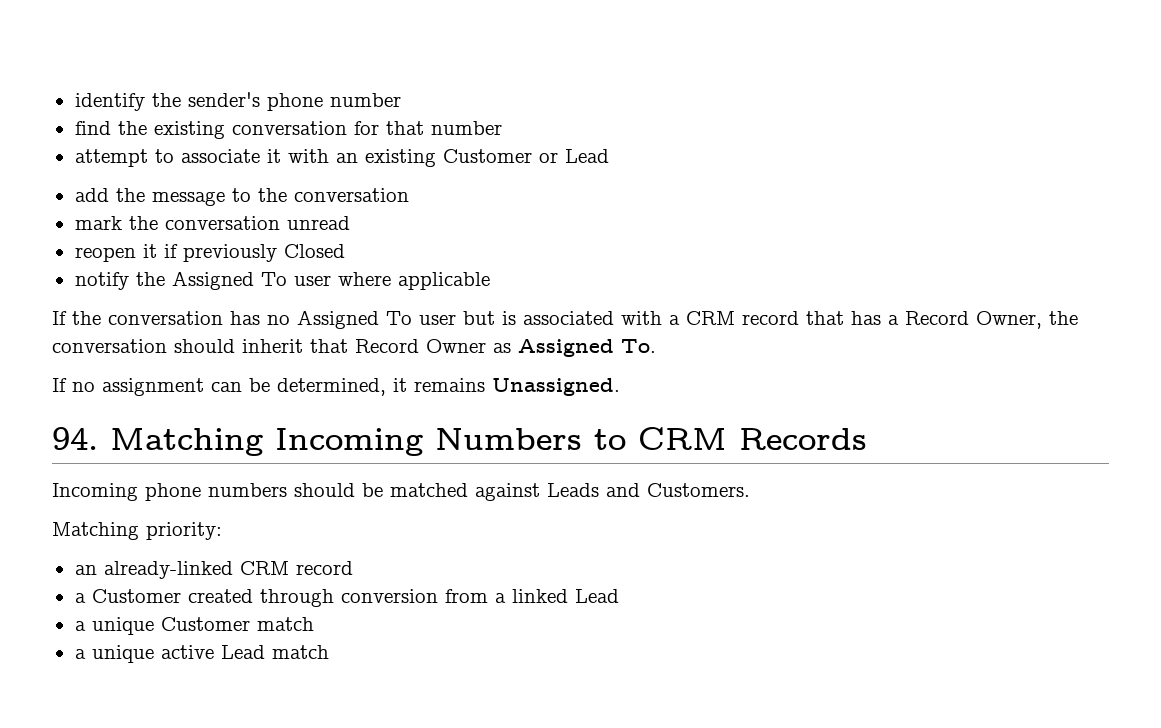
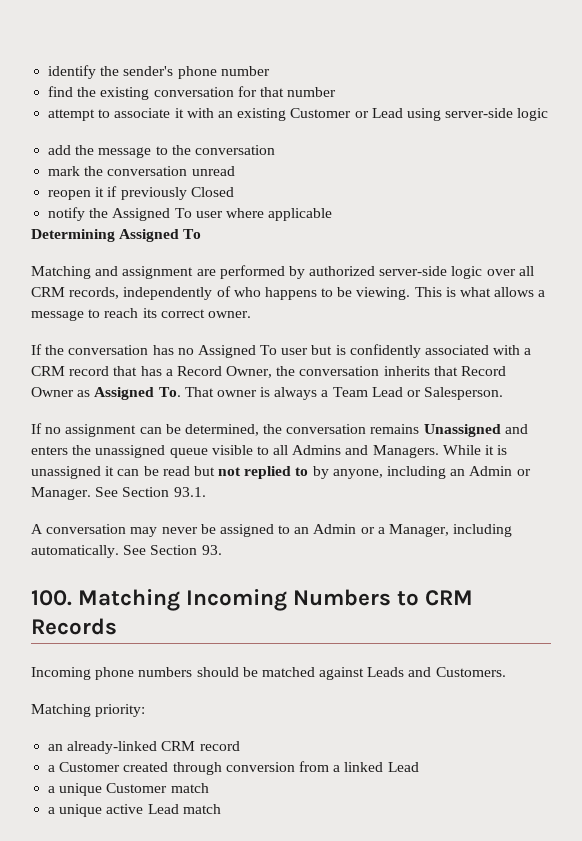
(609, 156) none -> [406,108,549,121] using server-side logic
(490, 281) none -> [31,229,202,242] [31,265,534,279] [31,286,546,300] [31,308,251,321] // Determining Assigned To // Matching and assignment are performed by authorized server-side logic over all CRM records, independently of who happens to be viewing. This is what allows a message to reach its correct owner.
(516, 318) none -> [349,344,421,358] confidently
[174,339,303,353] should inherit -> [383,366,430,376] inherits
(656, 346) none -> [184,387,504,400] That owner is always a Team Lead or Salesperson.
[393,378,620,396] [52,427,98,450] it remains Unassigned. // 94. -> [263,424,528,437] [31,445,508,458] [31,466,531,479] [31,487,206,500] [31,524,513,537] [31,545,222,558] [31,590,72,606] the conversation remains Unassigned and enters the unassigned queue visible to all Admins and Managers. While it is unassigned it can be read but not replied to by anyone, including an Admin or Manager. See Section 93.1. // A conversation may never be assigned to an Admin or a Manager, including automatically. See Section 93. // 100.

